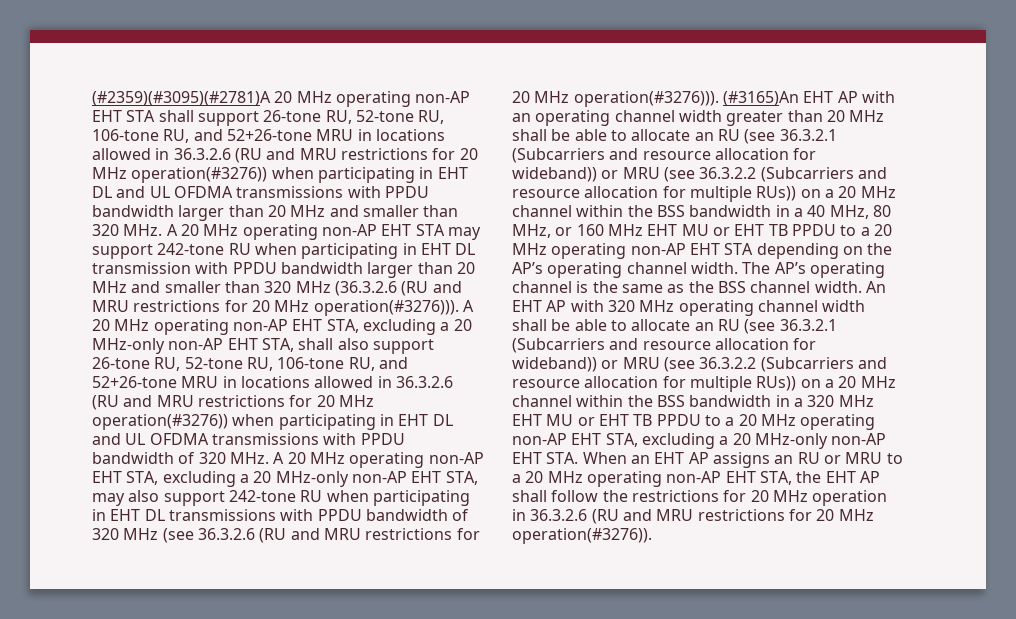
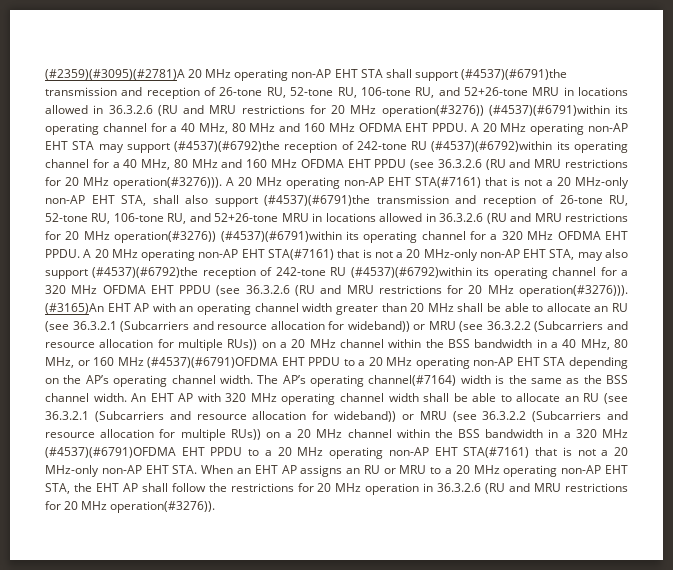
(259, 118) none -> [460,69,567,80] [45,87,217,99] (#4537)(#6791)the transmission and reception of
[271,167,468,183] [92,186,429,198] [92,205,459,221] [92,224,163,236] when participating in EHT DL and UL OFDMA transmissions with PPDU bandwidth larger than 20 MHz and smaller than 320 MHz. -> [488,105,628,116] [45,123,468,135] (#4537)(#6791)within its operating channel for a 40 MHz, 80 MHz and 160 MHz OFDMA EHT PPDU.
[157,243,476,259] [92,262,475,278] [92,281,397,296] 242-tone RU when participating in EHT DL transmission with PPDU bandwidth larger than 20 MHz and smaller than 320 MHz (36.3.2.6 -> [174,141,628,153] [45,159,482,170] (#4537)(#6792)the reception of 242-tone RU (#4537)(#6792)within its operating channel for a 40 MHz, 80 MHz and 160 MHz OFDMA EHT PPDU (see 36.3.2.6
[326,319,436,335] STA, excluding -> [415,177,542,188] STA(#7161) that is not
(434, 346) none -> [264,195,554,207] (#4537)(#6791)the transmission and reception of
[232,414,453,430] [92,433,405,445] [92,452,484,468] [92,471,236,487] when participating in EHT DL and UL OFDMA transmissions with PPDU bandwidth of 320 MHz. A 20 MHz operating non-AP EHT STA, excluding -> [220,231,628,243] [45,249,393,261] (#4537)(#6791)within its operating channel for a 320 MHz OFDMA EHT PPDU. A 20 MHz operating non-AP EHT STA(#7161) that is not
[228,490,470,506] [92,509,470,521] [92,528,159,540] 242-tone RU when participating in EHT DL transmissions with PPDU bandwidth of 320 MHz -> [92,267,628,279] [45,285,212,294] (#4537)(#6792)the reception of 242-tone RU (#4537)(#6792)within its operating channel for a 320 MHz OFDMA EHT PPDU
[647,224,788,236] EHT MU or EHT TB -> [147,357,305,368] (#4537)(#6791)OFDMA EHT
[512,281,572,293] channel -> [368,375,491,386] channel(#7164) width
[512,414,876,430] [512,433,715,449] EHT MU or EHT TB PPDU to a 20 MHz operating non-AP EHT STA, excluding -> [45,447,596,459] (#4537)(#6791)OFDMA EHT PPDU to a 20 MHz operating non-AP EHT STA(#7161) that is not

